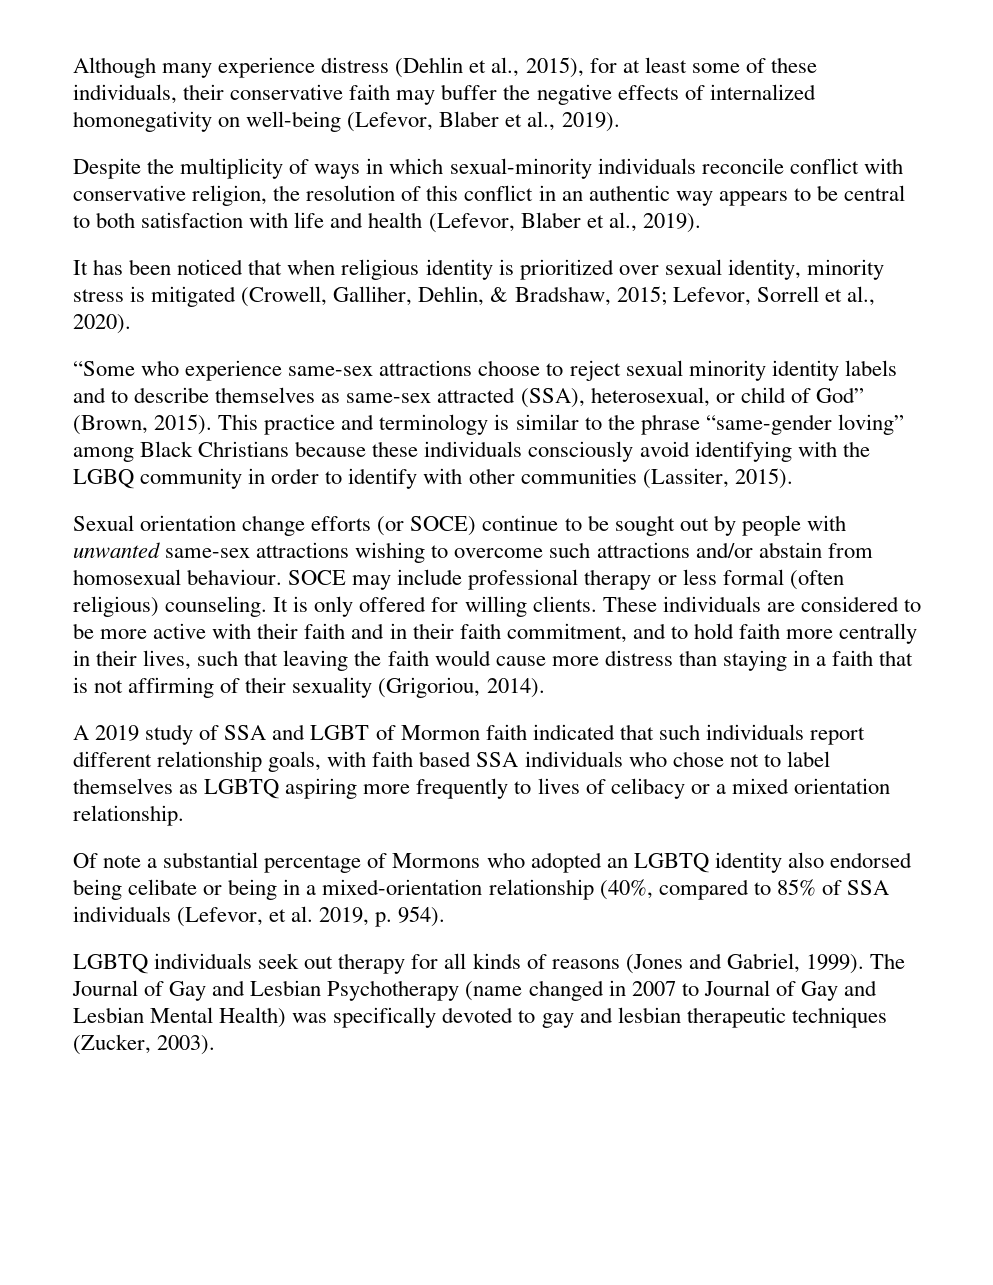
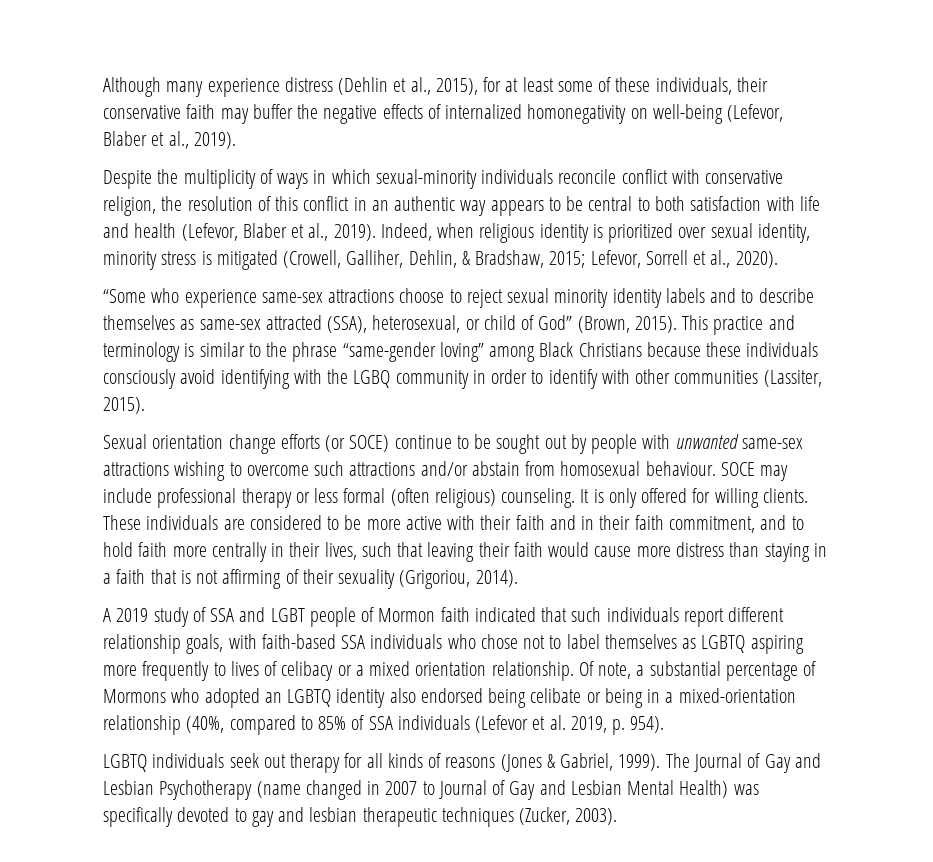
[73,259,283,275] // It has been noticed that -> [380,223,432,241] Indeed,
[354,650,382,666] the -> [478,542,510,557] their
(370, 732) none -> [309,607,356,627] people
[372,751,472,767] faith based -> [261,634,336,649] faith-based
[73,853,142,868] // Of note -> [578,661,632,679] Of note,
[177,907,264,927] (Lefevor, -> [475,715,529,733] (Lefevor
[688,953,722,969] and -> [546,754,556,768] &

